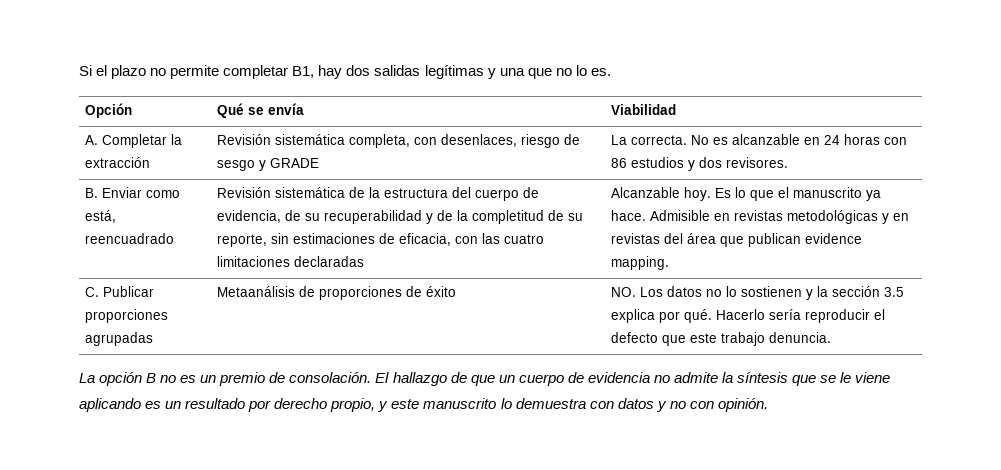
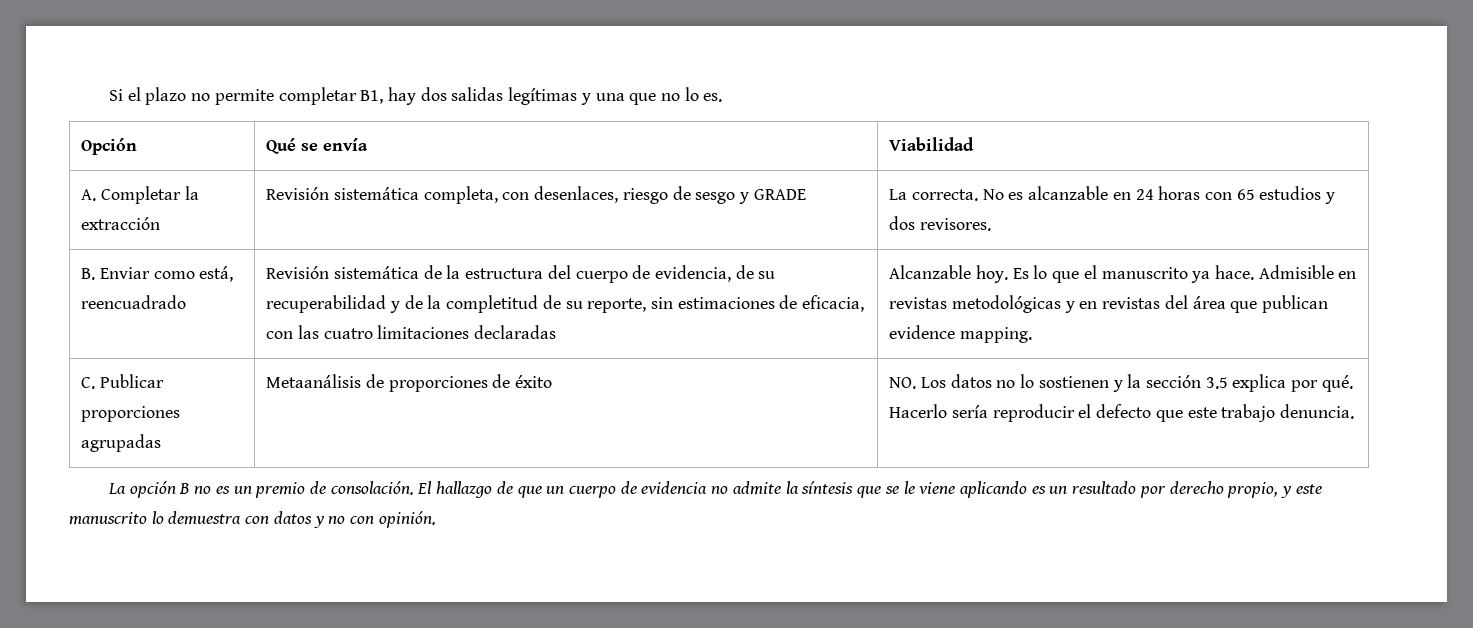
[611,158,628,168] 86 -> [1236,189,1255,200] 65

